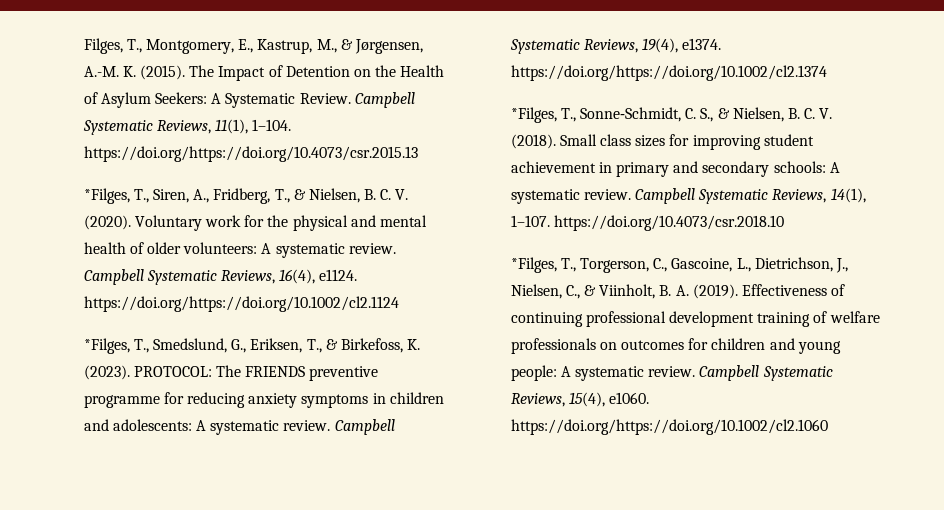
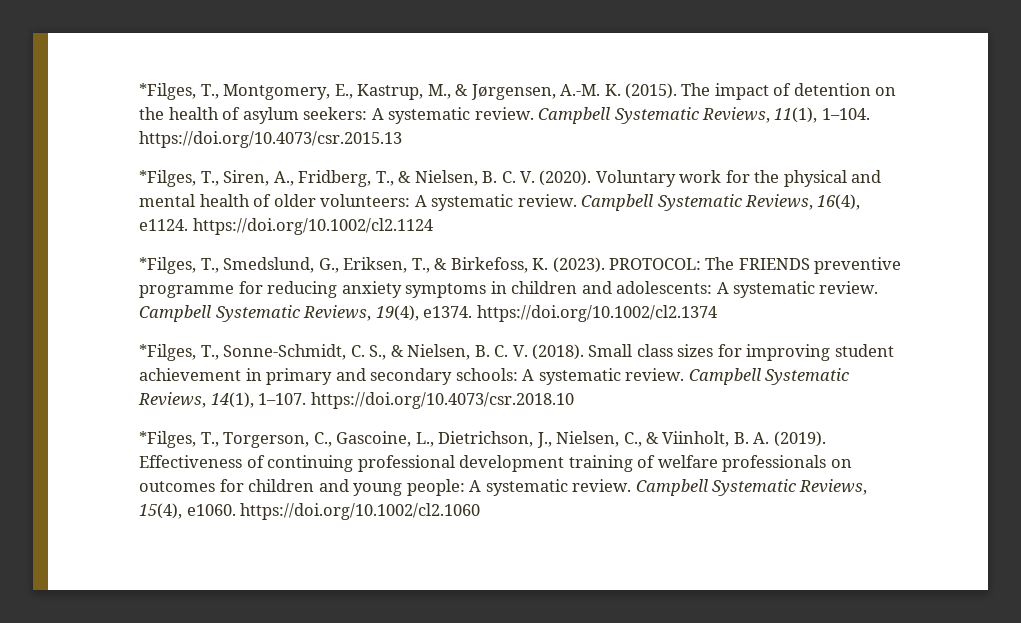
[83,38,123,54] Filges, -> [139,83,197,100] *Filges,
[218,65,445,81] [83,92,351,108] Impact of Detention on the Health of Asylum Seekers: A Systematic Review. -> [714,83,897,100] [139,107,534,124] impact of detention on the health of asylum seekers: A systematic review.
[83,146,418,162] https://doi.org/https://doi.org/10.4073/csr.2015.13 -> [139,131,403,148] https://doi.org/10.4073/csr.2015.13
[83,296,399,312] https://doi.org/https://doi.org/10.1002/cl2.1124 -> [192,218,433,235] https://doi.org/10.1002/cl2.1124
[510,65,827,81] https://doi.org/https://doi.org/10.1002/cl2.1374 -> [476,305,717,322] https://doi.org/10.1002/cl2.1374
[510,419,828,435] https://doi.org/https://doi.org/10.1002/cl2.1060 -> [240,503,481,520] https://doi.org/10.1002/cl2.1060

